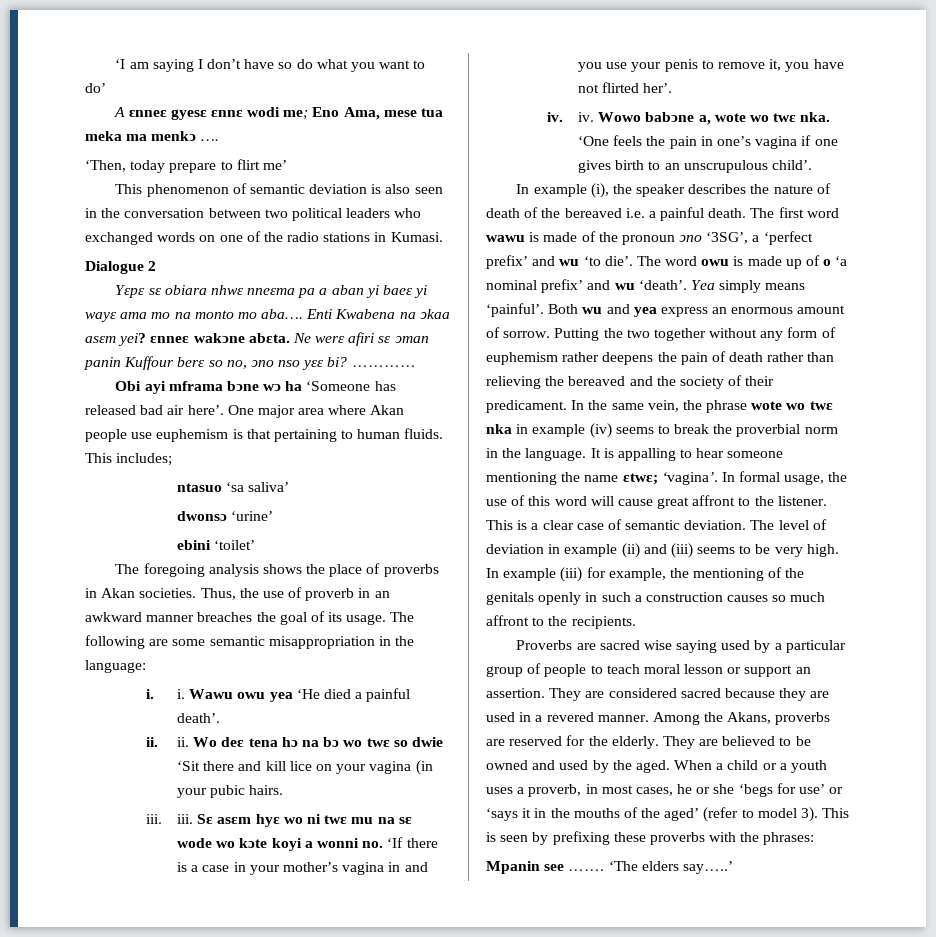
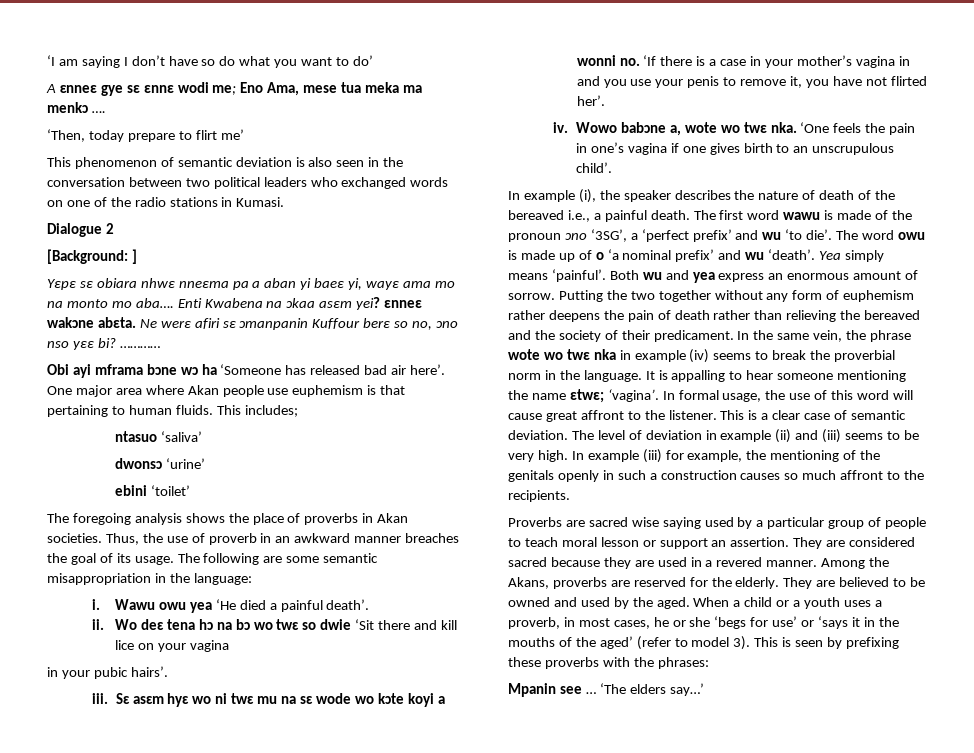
[170,109,207,120] gyesε -> [100,85,140,96] gye sε
(157, 266) none -> [47,249,137,264] // [Background: ]
[414,285,428,298] yi -> [348,278,363,290] yi,
[394,336,429,343] [84,357,121,370] ͻman panin -> [239,318,309,330] ͻmanpanin
[226,482,290,492] ‘sa saliva’ -> [160,431,202,442] ‘saliva’
[177,689,186,699] i. -> (101, 604) none
[177,737,190,747] ii. -> (105, 624) none
[415,760,433,775] (in -> [47,667,58,677] // in
[249,785,284,795] [146,814,194,824] hairs. // iii. iii. -> [130,666,168,677] [92,693,109,704] hairs’. // iii.
[578,112,595,122] iv. -> (569, 127) none
[625,208,645,218] i.e. -> [567,210,590,222] i.e.,
[568,869,605,871] ……. -> [585,692,596,694] …
[682,861,733,874] say…..’ -> [669,683,704,696] say…’

